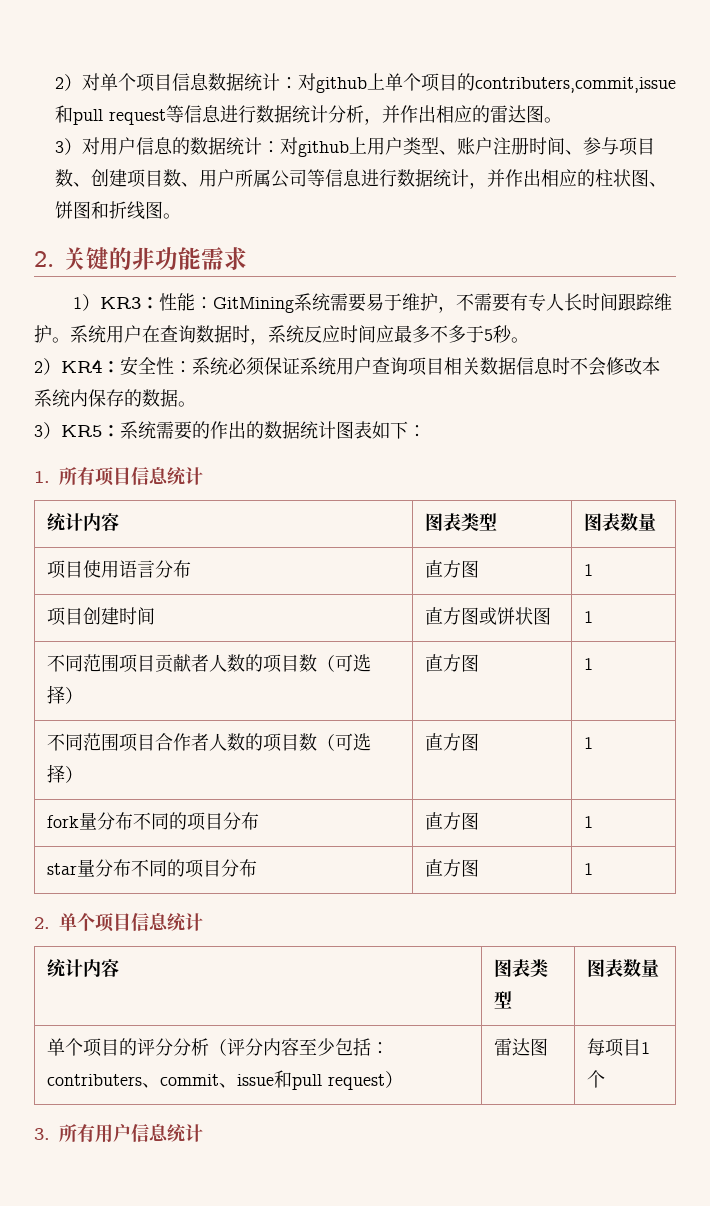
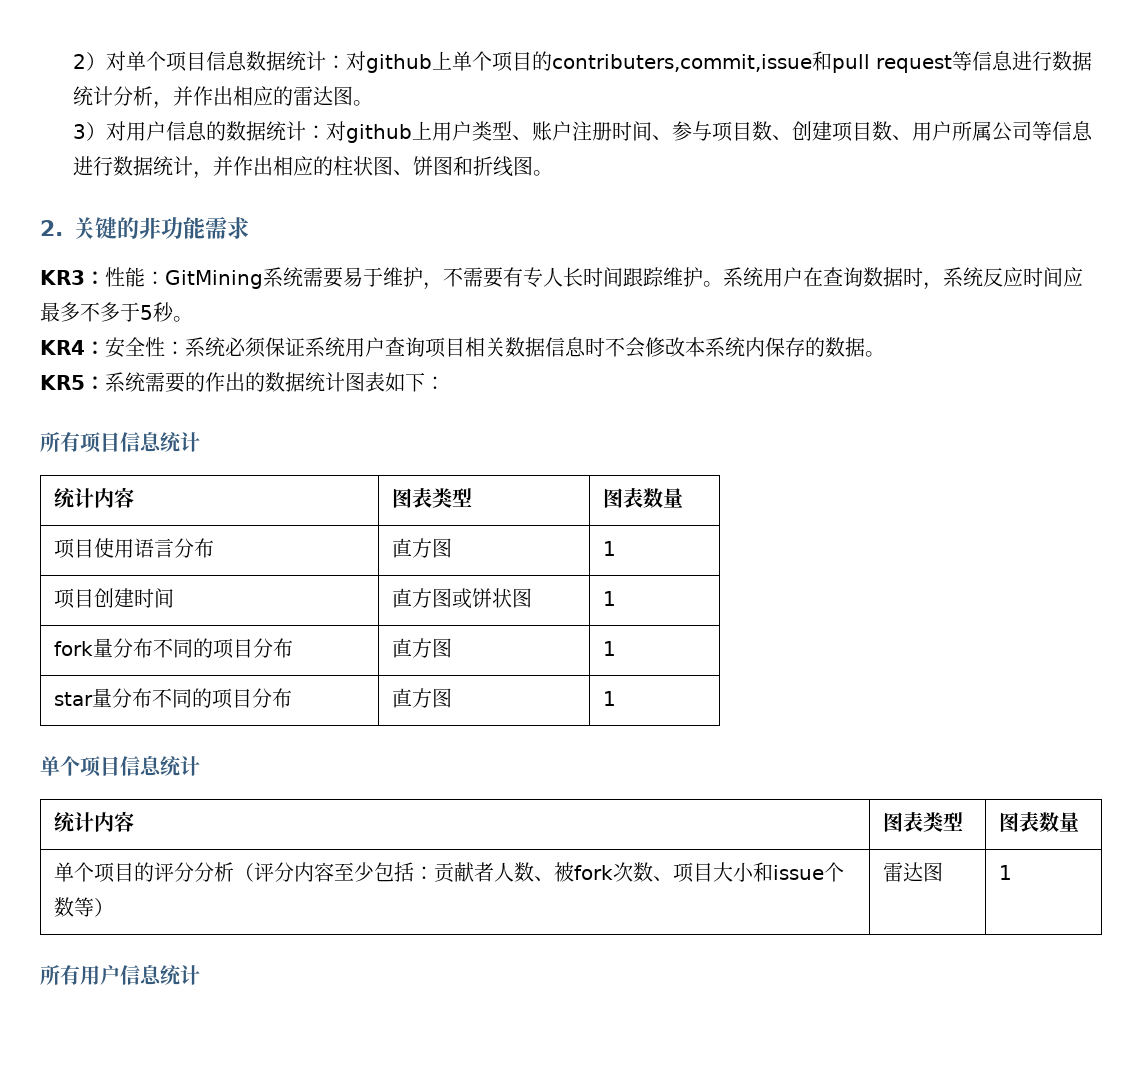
[72,294,100,311] 1） -> (250, 228) none
[34,358,61,375] 2） -> (193, 319) none
[34,422,61,439] 3） -> (885, 354) none
[34,471,50,483] 1. -> (445, 383) none
[46,654,371,673] [46,685,83,704] [424,654,479,672] [583,658,593,670] [46,733,371,752] [46,764,83,783] [424,733,479,751] [583,737,593,749] // 不同范围项目贡献者人数的项目数（可选择） | 直方图 | 1 // 不同范围项目合作者人数的项目数（可选择） | 直方图 | 1 -> (617, 598) none
[34,917,50,929] 2. -> (617, 698) none
[46,1070,385,1090] contributers、commit、issue和pull request -> [434,862,845,883] [54,897,95,917] 贡献者人数、被fork次数、项目大小和issue个数等
[586,1038,650,1057] [586,1070,605,1088] [34,1128,50,1140] 每项目1个 // 3. -> [999,865,1013,880] 1 //

